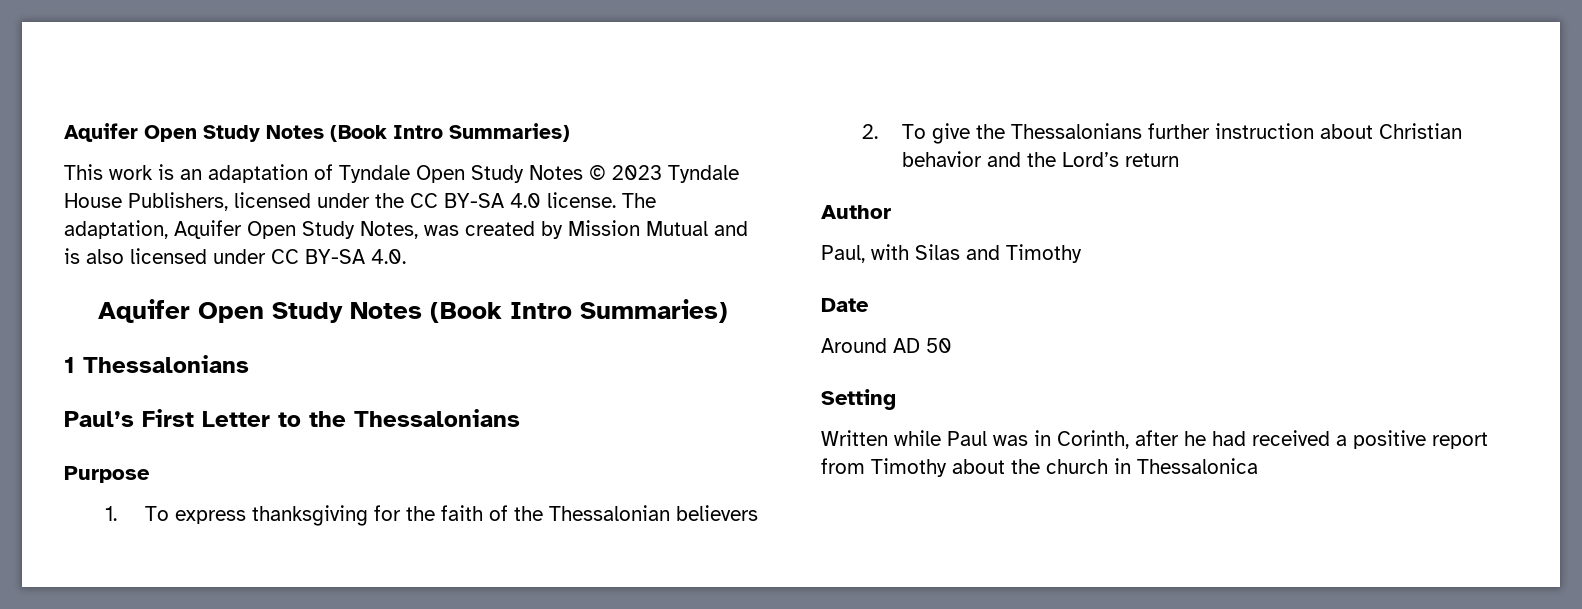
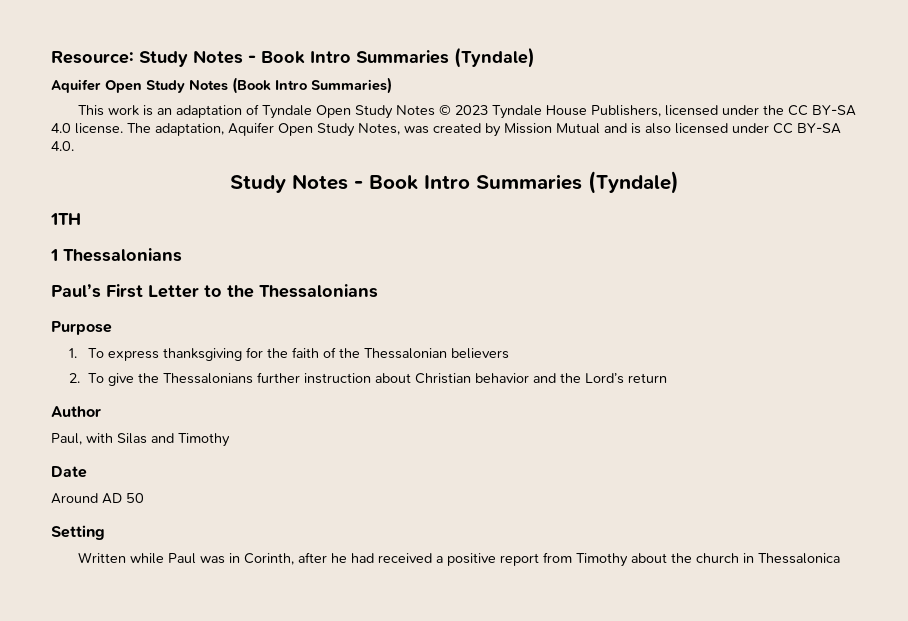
(64, 132) none -> [51,47,535,68] Resource: Study Notes - Book Intro Summaries (Tyndale) //
[97,299,728,323] Aquifer Open Study Notes (Book Intro Summaries) -> [229,171,679,194] [50,213,81,225] Study Notes - Book Intro Summaries (Tyndale) // 1TH

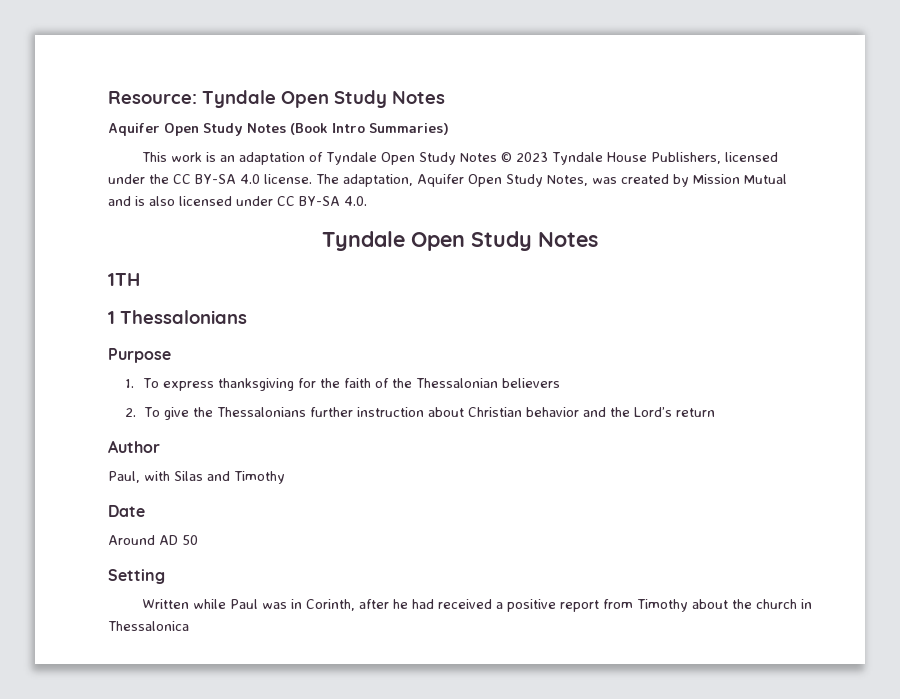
[139,47,535,68] Study Notes - Book Intro Summaries (Tyndale) -> [202,90,445,108] Tyndale Open Study Notes
[229,171,679,194] [50,213,81,225] [50,248,182,262] [51,284,254,298] Study Notes - Book Intro Summaries (Tyndale) // 1TH // 1 Thessalonians // Paul’s First Letter to the -> [322,231,598,251] [108,273,140,286] [108,311,115,324] Tyndale Open Study Notes // 1TH // 1

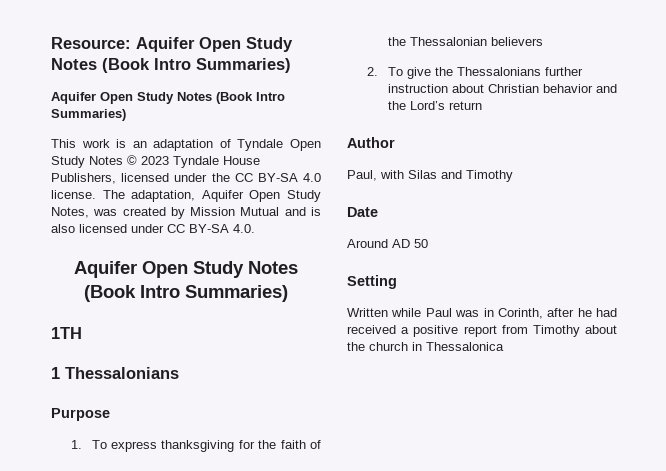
[202,90,445,108] Tyndale Open Study Notes -> [136,37,293,52] [51,58,291,73] Aquifer Open Study Notes (Book Intro Summaries)
[322,231,598,251] Tyndale Open Study Notes -> [74,261,298,278] [84,285,288,302] Aquifer Open Study Notes (Book Intro Summaries)

